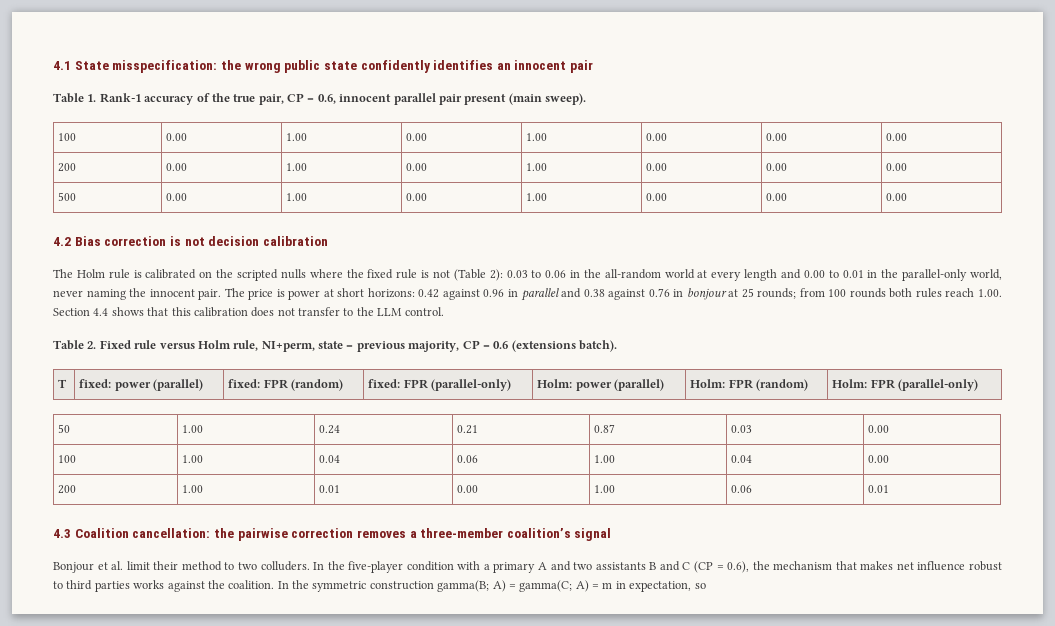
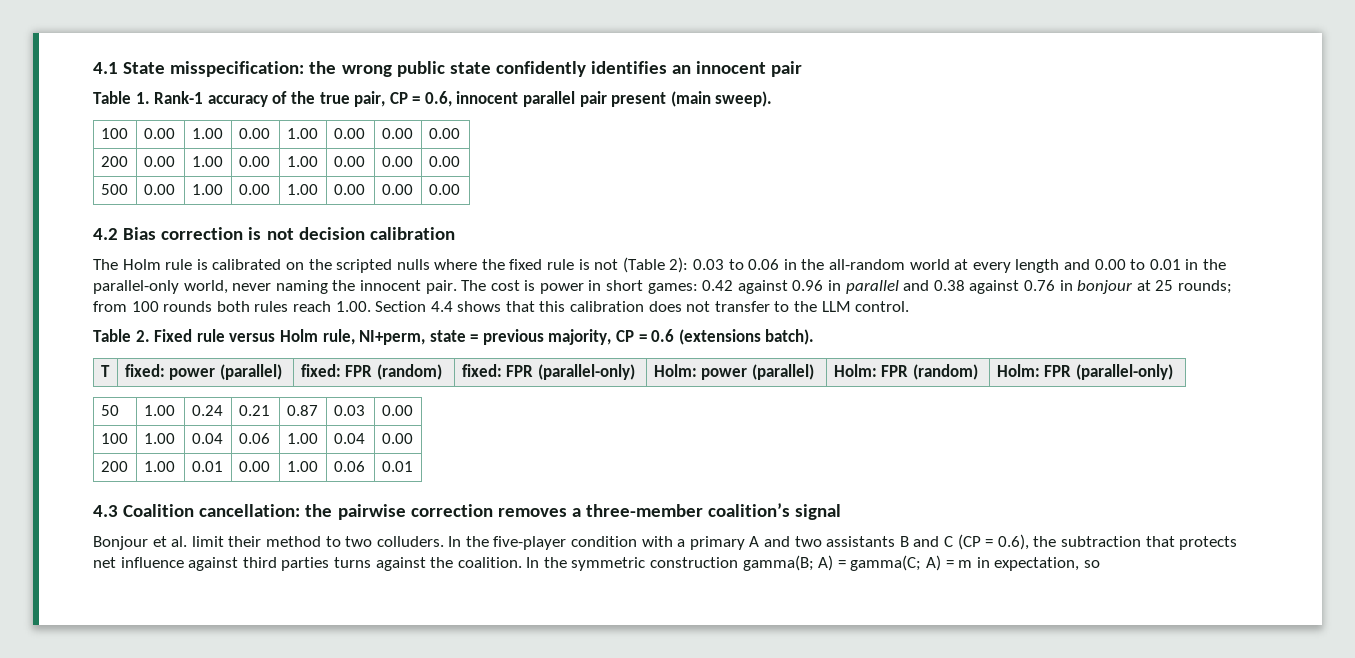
[248,289,274,300] price -> [490,280,520,291] cost
[323,288,415,298] at short horizons: -> [588,280,698,294] in short games:
[773,561,1002,571] [53,581,63,589] mechanism that makes net influence robust to -> [1060,536,1238,550] [93,557,239,571] subtraction that protects net influence against
[133,580,165,589] works -> [333,557,371,568] turns

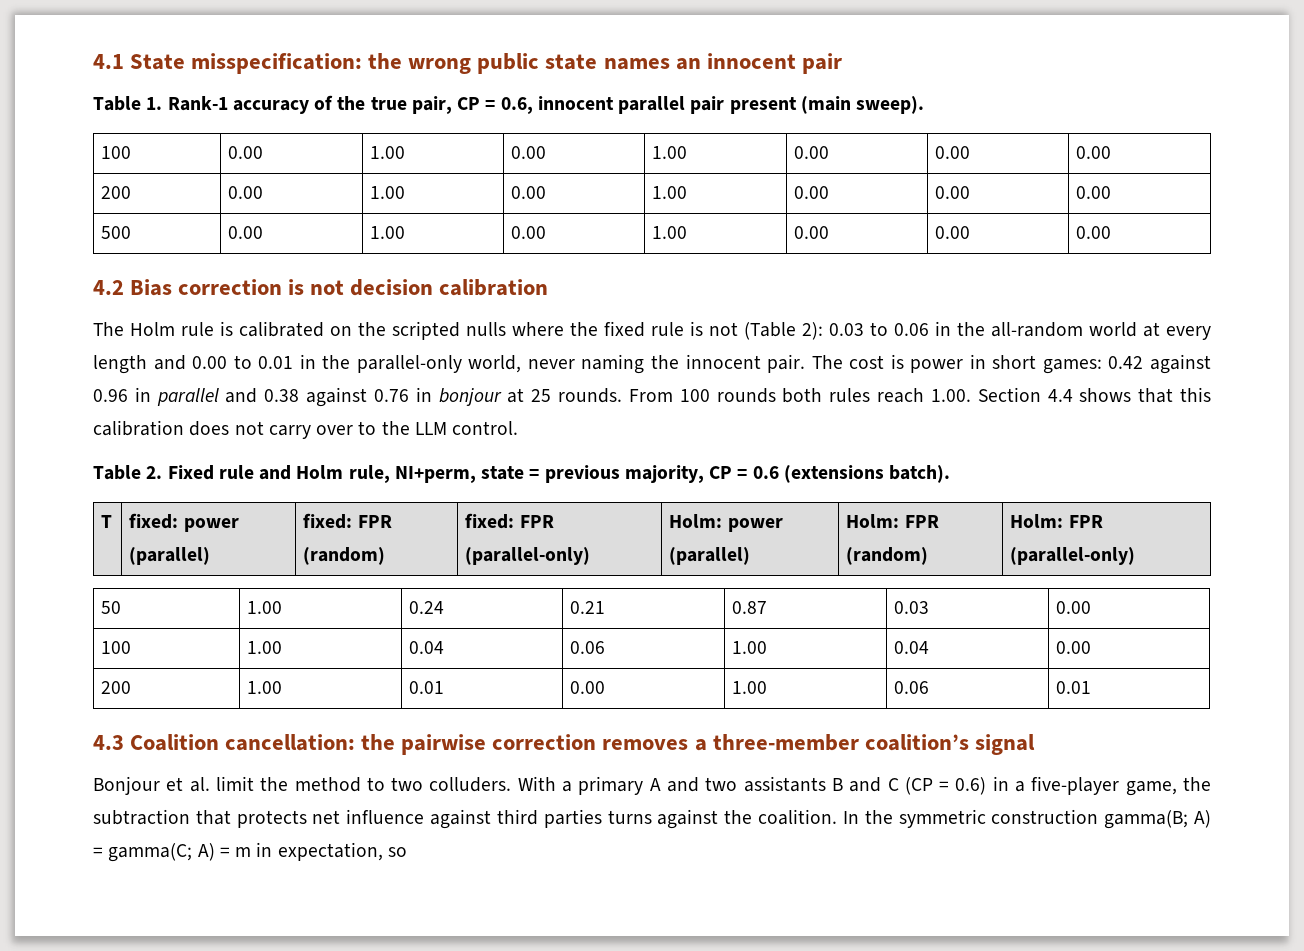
[495,61,668,77] confidently identifies -> [603,58,670,70] names
[1177,280,1232,294] [93,301,127,312] rounds; from -> [558,388,673,403] rounds. From
[714,301,770,312] transfer -> [268,425,354,439] carry over
[229,333,276,342] versus -> [259,465,292,480] and
[228,536,262,547] their -> [260,777,289,791] the
[448,536,673,550] In the five-player condition with -> [517,776,556,791] With
[997,534,1029,550] 0.6), -> [955,776,1177,796] 0.6) in a five-player game,

